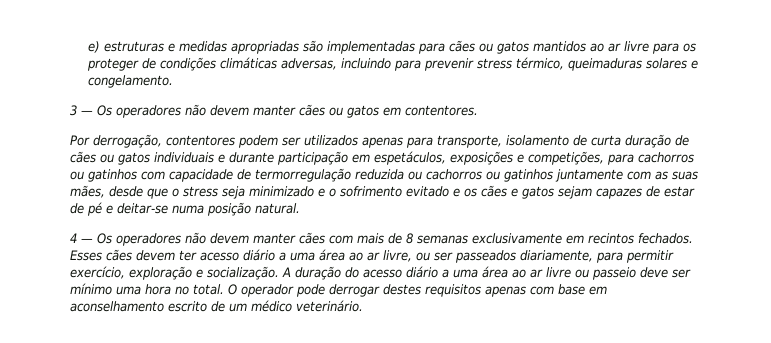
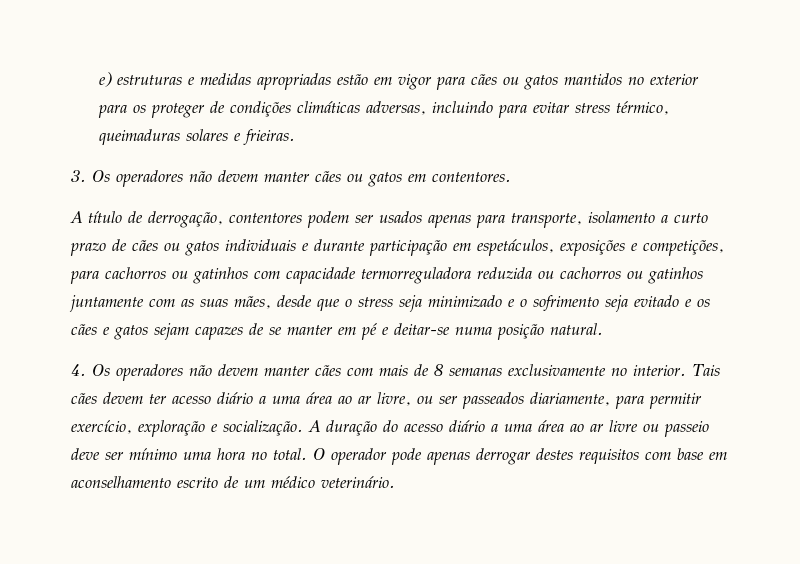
[302,40,415,54] são implementadas -> [336,74,432,90] estão em vigor
[589,41,649,52] ao ar livre -> [627,74,699,85] no exterior
[423,58,474,71] prevenir -> [532,102,570,113] evitar
[87,75,173,88] [70,105,93,116] congelamento. // 3 — -> [242,129,295,146] [71,170,86,182] frieiras. // 3.
[70,135,90,146] Por -> [70,211,143,223] A título de
[304,135,358,146] utilizados -> [379,211,422,223] usados
[573,134,671,148] de curta duração -> [661,213,708,223] [70,243,106,256] a curto prazo
[237,168,351,182] de termorregulação -> [361,267,471,284] termorreguladora
(402, 191) none -> [605,295,628,312] seja
[664,186,695,197] [70,203,84,214] estar de -> [269,325,356,335] se manter em
[70,233,93,243] 4 — -> [71,364,86,376] 4.
[566,233,693,244] [70,250,102,261] em recintos fechados. Esses -> [611,364,720,376] no interior. Tais
(325, 290) none -> [427,452,470,465] apenas
[485,286,526,297] apenas -> (639, 456) none

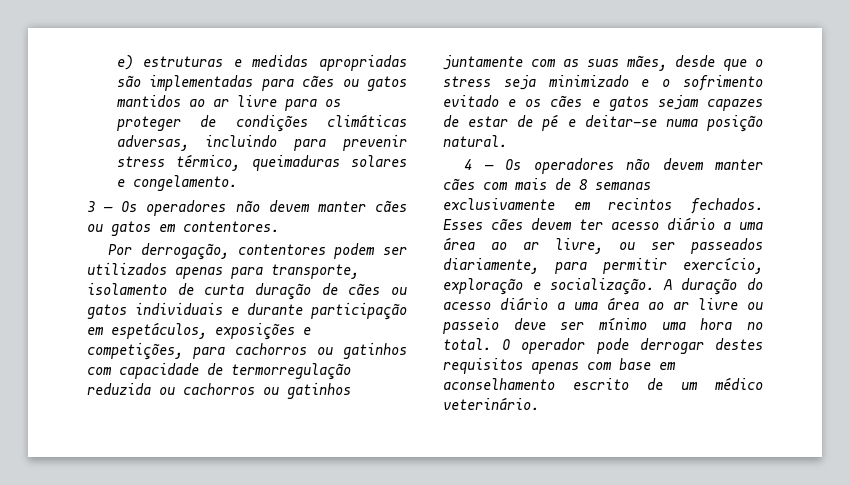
[336,74,432,90] estão em vigor -> [116,75,254,91] são implementadas
[627,74,699,85] no exterior -> [188,95,277,107] ao ar livre
[532,102,570,113] evitar -> [343,135,407,151] prevenir
[242,129,295,146] [71,170,86,182] frieiras. // 3. -> [132,175,237,191] [87,201,114,212] congelamento. // 3 —
[70,211,143,223] A título de -> [108,244,133,255] Por
[379,211,422,223] usados -> [87,263,167,275] utilizados
[661,213,708,223] [70,243,106,256] a curto prazo -> [177,283,311,300] de curta duração
[361,267,471,284] termorreguladora -> [207,363,351,380] de termorregulação
[605,295,628,312] seja -> (763, 83) none
[269,325,356,335] se manter em -> [468,115,534,127] estar de
[71,364,86,376] 4. -> [464,159,494,170] 4 —
[611,364,720,376] no interior. Tais -> [573,198,763,214] [443,219,483,230] em recintos fechados. Esses
[427,452,470,465] apenas -> (629, 346) none
(639, 456) none -> [531,362,579,374] apenas

